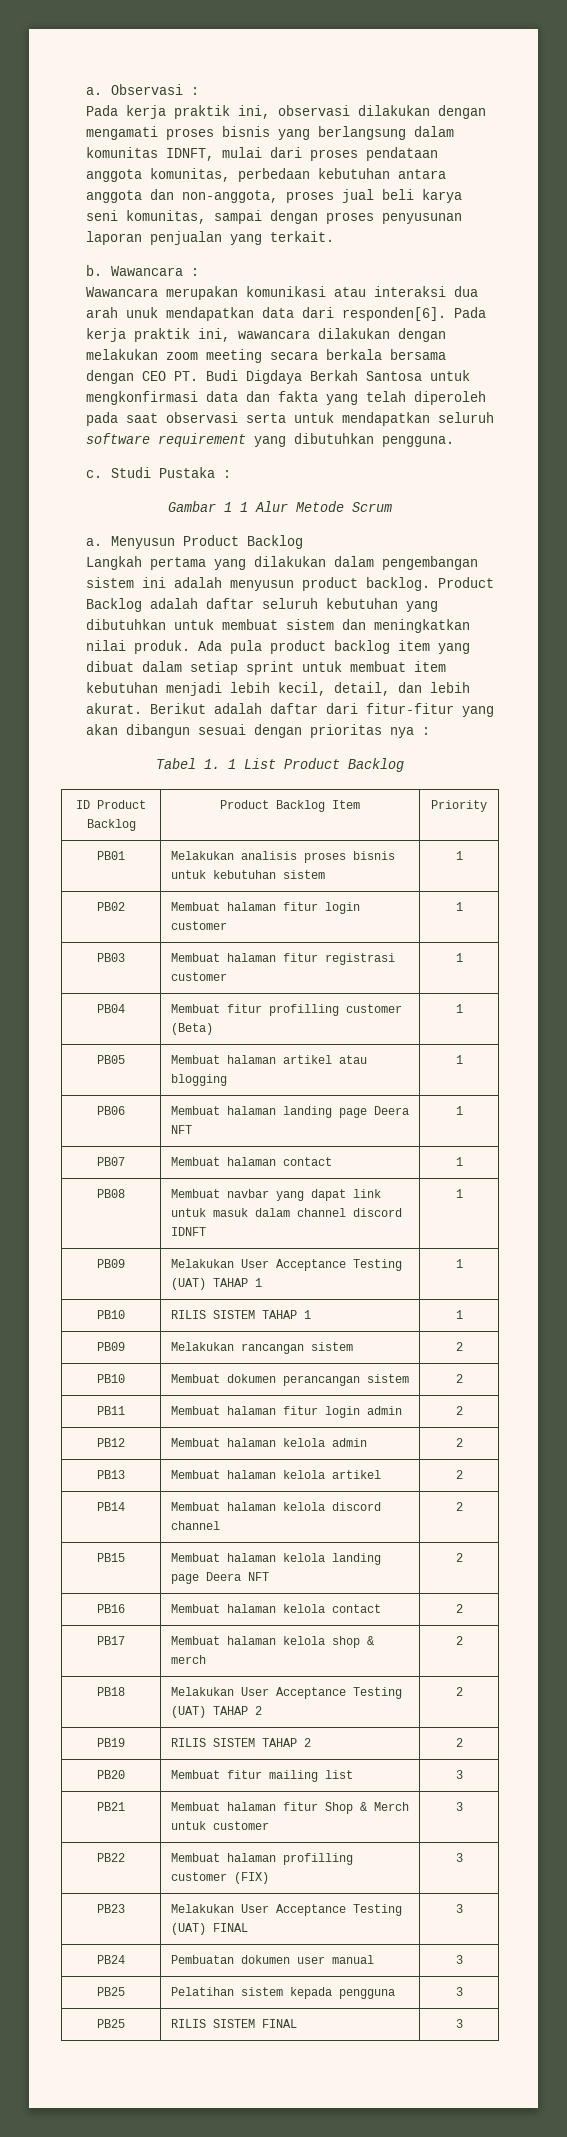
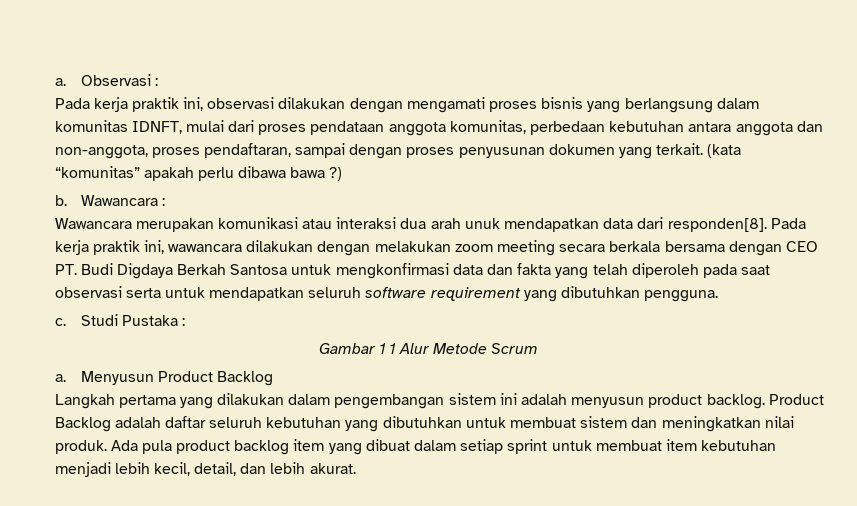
[341,189,462,203] [85,210,206,224] jual beli karya seni komunitas, -> [203,143,291,158] pendaftaran,
[85,231,222,245] laporan penjualan -> [548,144,615,155] dokumen
(334, 236) none -> [707,144,742,158] [54,166,343,181] (kata “komunitas” apakah perlu dibawa bawa ?)
[341,307,446,321] responden[6]. -> [667,218,767,232] responden[8].
[149,703,494,717] [85,724,430,738] [156,758,404,772] [76,800,146,809] [86,819,136,831] [220,800,360,812] [431,800,487,812] [97,851,125,860] [170,851,395,863] [170,870,325,879] [455,851,463,860] [97,902,125,911] [170,902,360,914] [170,921,227,930] [455,902,463,911] [97,953,125,962] [170,953,395,965] [170,972,227,981] [455,953,463,962] [97,1004,125,1013] [170,1004,402,1016] [170,1023,213,1035] [455,1004,463,1013] [97,1055,125,1064] [170,1055,367,1064] [170,1074,227,1086] [455,1055,463,1064] [97,1106,125,1115] [170,1106,409,1118] [170,1125,192,1134] [455,1106,463,1115] [97,1157,125,1166] [170,1157,332,1166] [455,1157,463,1166] [97,1189,125,1198] [170,1189,381,1201] [170,1208,402,1217] [170,1227,206,1236] [455,1189,463,1198] [97,1259,125,1268] [170,1259,402,1271] [170,1278,262,1290] [455,1259,463,1268] [97,1310,125,1319] [170,1310,311,1319] [455,1310,463,1319] [97,1342,125,1351] [170,1342,353,1354] [455,1342,463,1351] [97,1374,125,1383] [170,1374,409,1386] [455,1374,463,1383] [97,1406,125,1415] [170,1406,402,1418] [455,1406,463,1415] [97,1438,125,1447] [170,1438,367,1447] [455,1438,463,1447] [97,1470,125,1479] [170,1470,381,1479] [455,1470,463,1479] [97,1502,125,1511] [170,1502,381,1511] [170,1521,220,1530] [455,1502,463,1511] [97,1553,125,1562] [170,1553,381,1565] [170,1572,269,1584] [455,1553,463,1562] [97,1604,125,1613] [170,1604,381,1613] [455,1604,463,1613] [97,1636,125,1645] [170,1636,374,1648] [170,1655,206,1664] [455,1636,463,1645] [97,1687,125,1696] [170,1687,402,1699] [170,1706,262,1718] [455,1687,463,1696] [97,1738,125,1747] [170,1738,311,1747] [455,1738,463,1747] [97,1770,125,1779] [170,1770,353,1782] [455,1770,463,1779] [97,1802,125,1811] [170,1802,409,1814] [170,1821,269,1830] [455,1802,463,1811] [97,1853,125,1862] [170,1853,353,1865] [170,1872,269,1884] [455,1853,463,1862] [97,1904,125,1913] [170,1904,402,1916] [170,1923,248,1935] [455,1904,463,1913] [97,1955,125,1964] [170,1955,374,1964] [455,1955,463,1964] [97,1987,125,1996] [170,1987,395,1999] [455,1987,463,1996] [97,2019,125,2028] [170,2019,297,2028] [455,2019,463,2028] Berikut adalah daftar dari fitur-fitur yang akan dibangun sesuai dengan prioritas nya : // Tabel 1. 1 List Product Backlog // ID Product Backlog | Product Backlog Item | Priority // PB01 | Melakukan analisis proses bisnis untuk kebutuhan sistem | 1 // PB02 | Membuat halaman fitur login customer | 1 // PB03 | Membuat halaman fitur registrasi customer | 1 // PB04 | Membuat fitur profilling customer (Beta) | 1 // PB05 | Membuat halaman artikel atau blogging | 1 // PB06 | Membuat halaman landing page Deera NFT | 1 // PB07 | Membuat halaman contact | 1 // PB08 | Membuat navbar yang dapat link untuk masuk dalam channel discord IDNFT | 1 // PB09 | Melakukan User Acceptance Testing (UAT) TAHAP 1 | 1 // PB10 | RILIS SISTEM TAHAP 1 | 1 // PB09 | Melakukan rancangan sistem | 2 // PB10 | Membuat dokumen perancangan sistem | 2 // PB11 | Membuat halaman fitur login admin | 2 // PB12 | Membuat halaman kelola admin | 2 // PB13 | Membuat halaman kelola artikel | 2 // PB14 | Membuat halaman kelola discord channel | 2 // PB15 | Membuat halaman kelola landing page Deera NFT | 2 // PB16 | Membuat halaman kelola contact | 2 // PB17 | Membuat halaman kelola shop & merch | 2 // PB18 | Melakukan User Acceptance Testing (UAT) TAHAP 2 | 2 // PB19 | RILIS SISTEM TAHAP 2 | 2 // PB20 | Membuat fitur mailing list | 3 // PB21 | Membuat halaman fitur Shop & Merch untuk customer | 3 // PB22 | Membuat halaman profilling customer (FIX) | 3 // PB23 | Melakukan User Acceptance Testing (UAT) FINAL | 3 // PB24 | Pembuatan dokumen user manual | 3 // PB25 | Pelatihan sistem kepada pengguna | 3 // PB25 | RILIS SISTEM FINAL | 3 -> (356, 468) none

